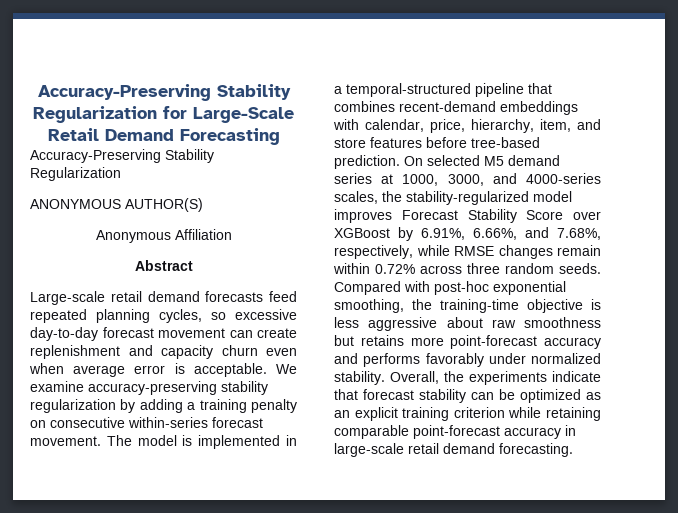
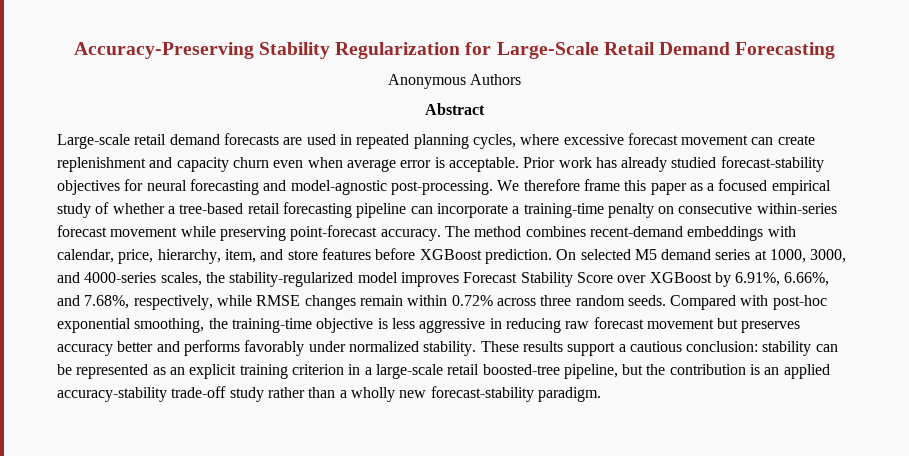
[30,149,214,163] [30,167,121,181] [30,198,203,212] // Accuracy-Preserving Stability Regularization // ANONYMOUS AUTHOR(S) -> (836, 50) none
[174,229,232,240] Affiliation -> [470,74,522,85] Authors
[269,291,297,302] [30,309,297,323] [30,327,98,341] feed repeated planning cycles, so excessive day-to-day -> [283,134,624,149] are used in repeated planning cycles, where excessive
[276,364,297,374] [30,381,268,395] [30,399,247,413] We examine accuracy-preserving stability regularization by adding a training -> [523,156,824,172] [57,179,831,195] [57,202,604,218] Prior work has already studied forecast-stability objectives for neural forecasting and model-agnostic post-processing. We therefore frame this paper as a focused empirical study of whether a tree-based retail forecasting pipeline can incorporate a training-time
[30,435,297,449] [334,83,552,97] movement. The model is implemented in a temporal-structured pipeline that -> [110,225,522,241] movement while preserving point-forecast accuracy. The method
[471,137,540,148] tree-based -> [419,249,482,260] XGBoost
[446,317,601,328] [334,335,601,349] about raw smoothness but retains more point-forecast accuracy -> [489,317,801,333] [57,341,154,356] in reducing raw forecast movement but preserves accuracy better
[390,371,601,385] [334,389,414,400] Overall, the experiments indicate that forecast -> [480,341,759,356] These results support a cautious conclusion:
[520,389,581,403] optimized -> [76,364,149,379] represented
[508,407,601,421] [334,425,576,439] [334,443,573,457] while retaining comparable point-forecast accuracy in large-scale retail demand forecasting. -> [348,364,830,379] [57,386,601,402] in a large-scale retail boosted-tree pipeline, but the contribution is an applied accuracy-stability trade-off study rather than a wholly new forecast-stability paradigm.

